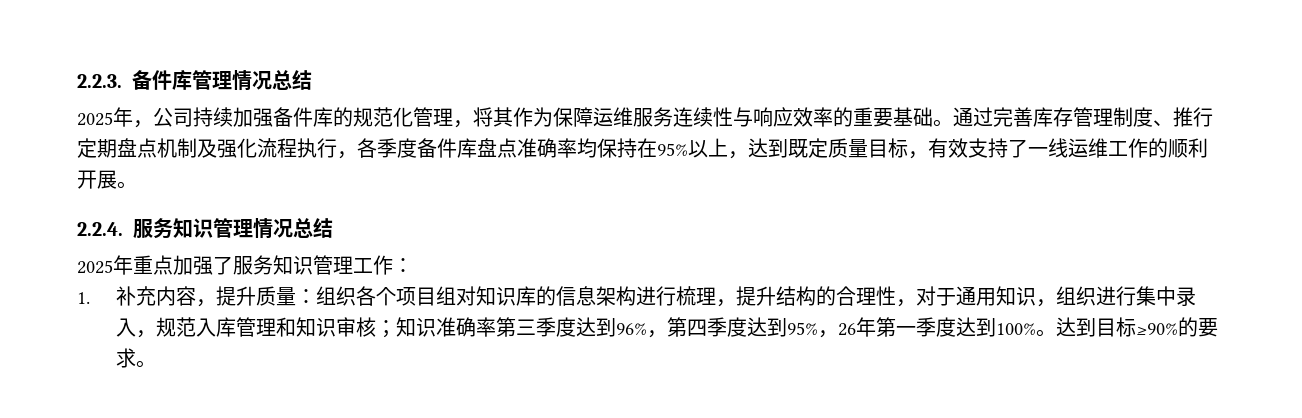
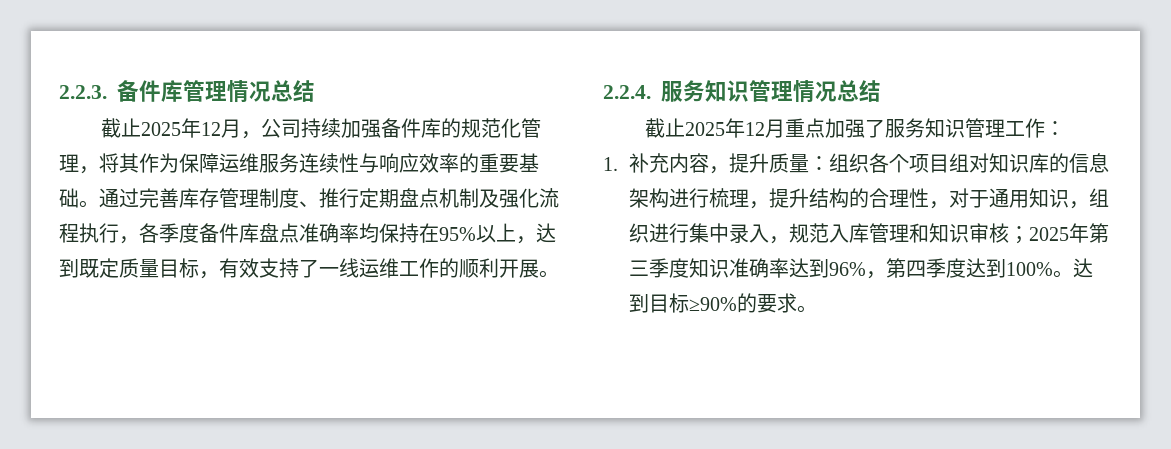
[77,107,133,127] 2025年 -> [101,118,242,138] 截止2025年12月
[77,255,133,275] 2025年 -> [645,118,786,138] 截止2025年12月
(397, 329) none -> [1029,223,1110,243] [629,258,690,278] 2025年第三季度
[496,317,577,337] 第三季度 -> (790, 268) none
[787,317,997,338] 95%，26年第一季度达到 -> (1007, 268) none

